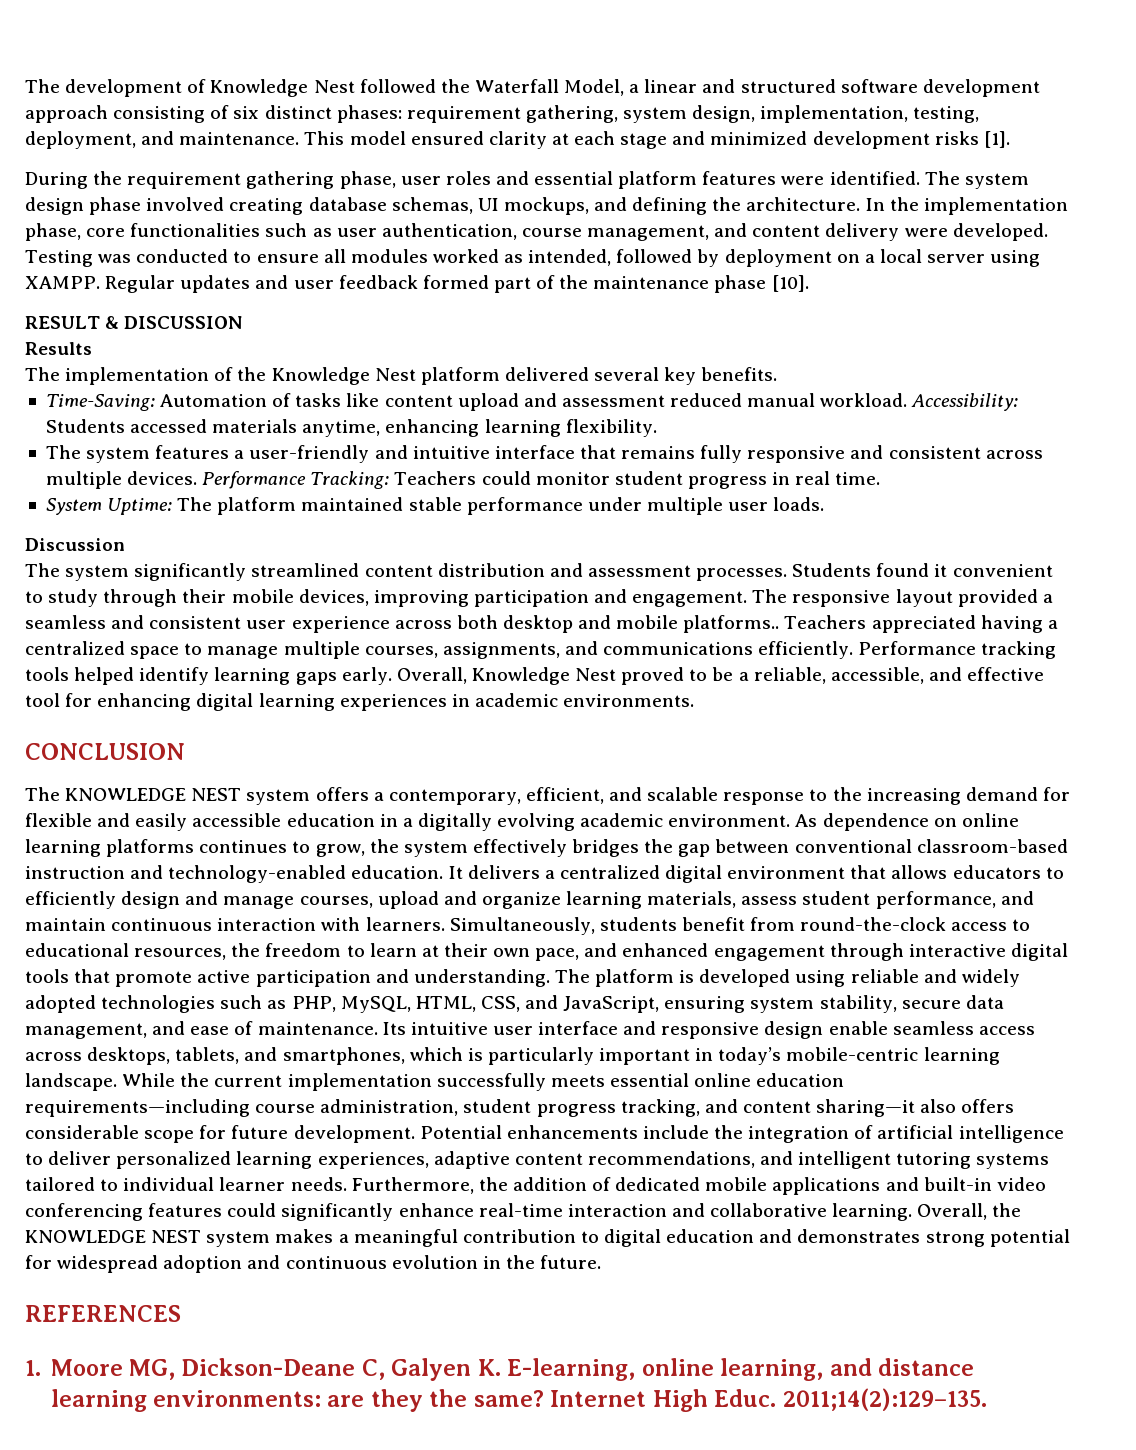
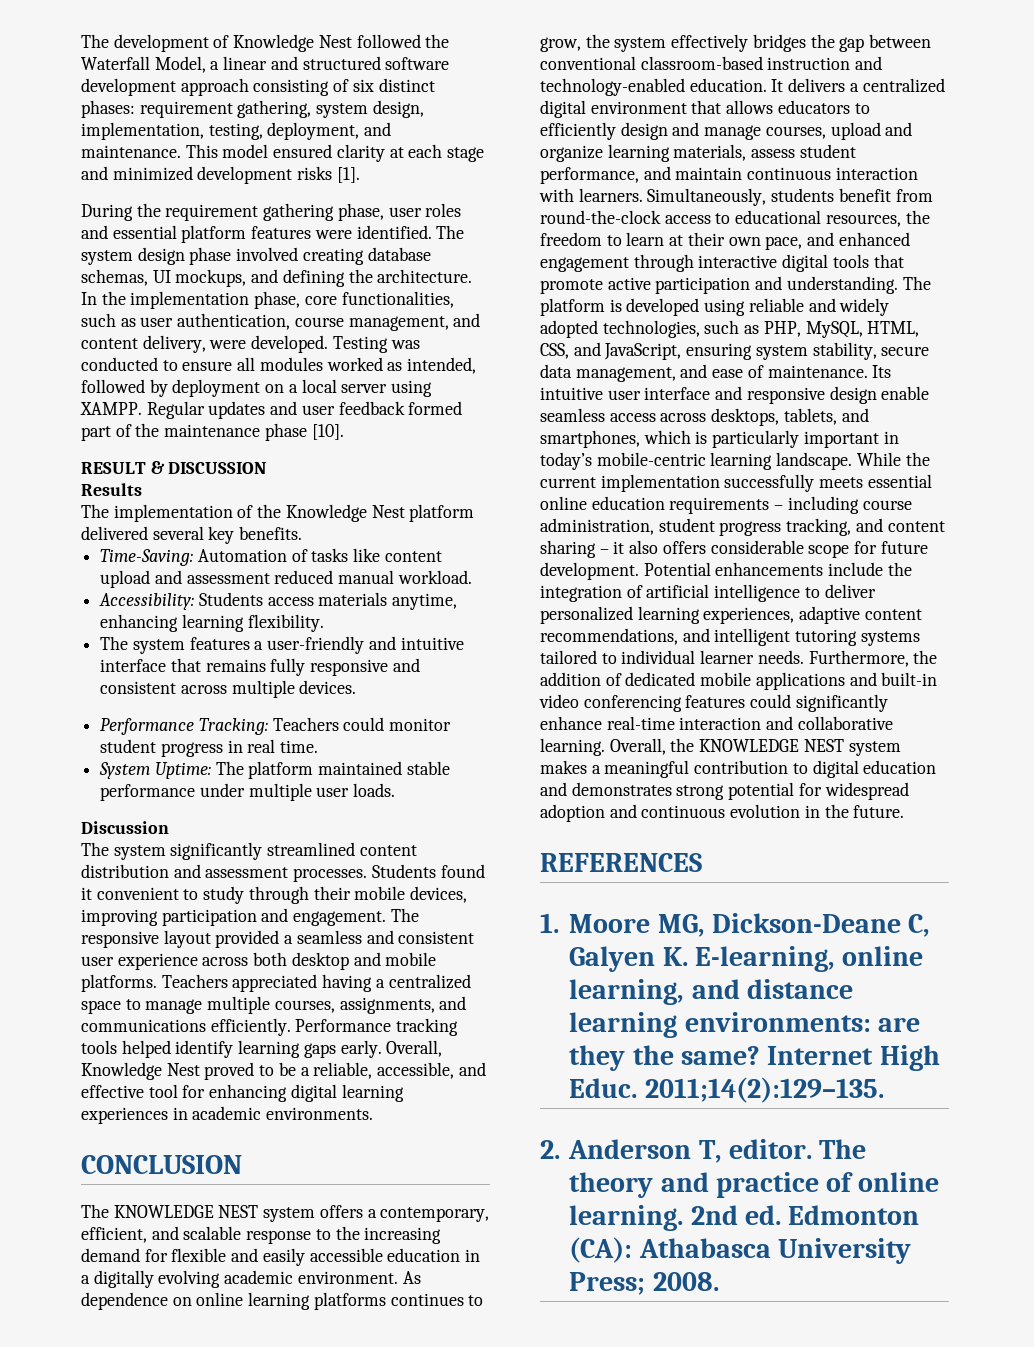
[130,223,261,237] functionalities -> [341,291,454,308] functionalities,
[825,223,900,241] delivery -> [142,335,206,353] delivery,
(908, 400) none -> (472, 577) //
[130,419,208,433] accessed -> [267,597,314,606] access
(198, 478) none -> (357, 687) //
[683,615,780,633] platforms.. -> [81,974,157,992] platforms.
[101,995,216,1013] technologies -> [602,320,700,338] technologies,
[25,1099,250,1117] requirements—including -> [669,496,859,514] requirements – including
[816,1099,916,1117] sharing—it -> [540,540,625,558] sharing – it
(987, 1399) none -> [540,1139,867,1163] [569,1172,939,1198] [569,1205,920,1231] [569,1237,911,1264] [569,1272,719,1295] // 2. Anderson T, editor. The theory and practice of online learning. 2nd ed. Edmonton (CA): Athabasca University Press; 2008.

